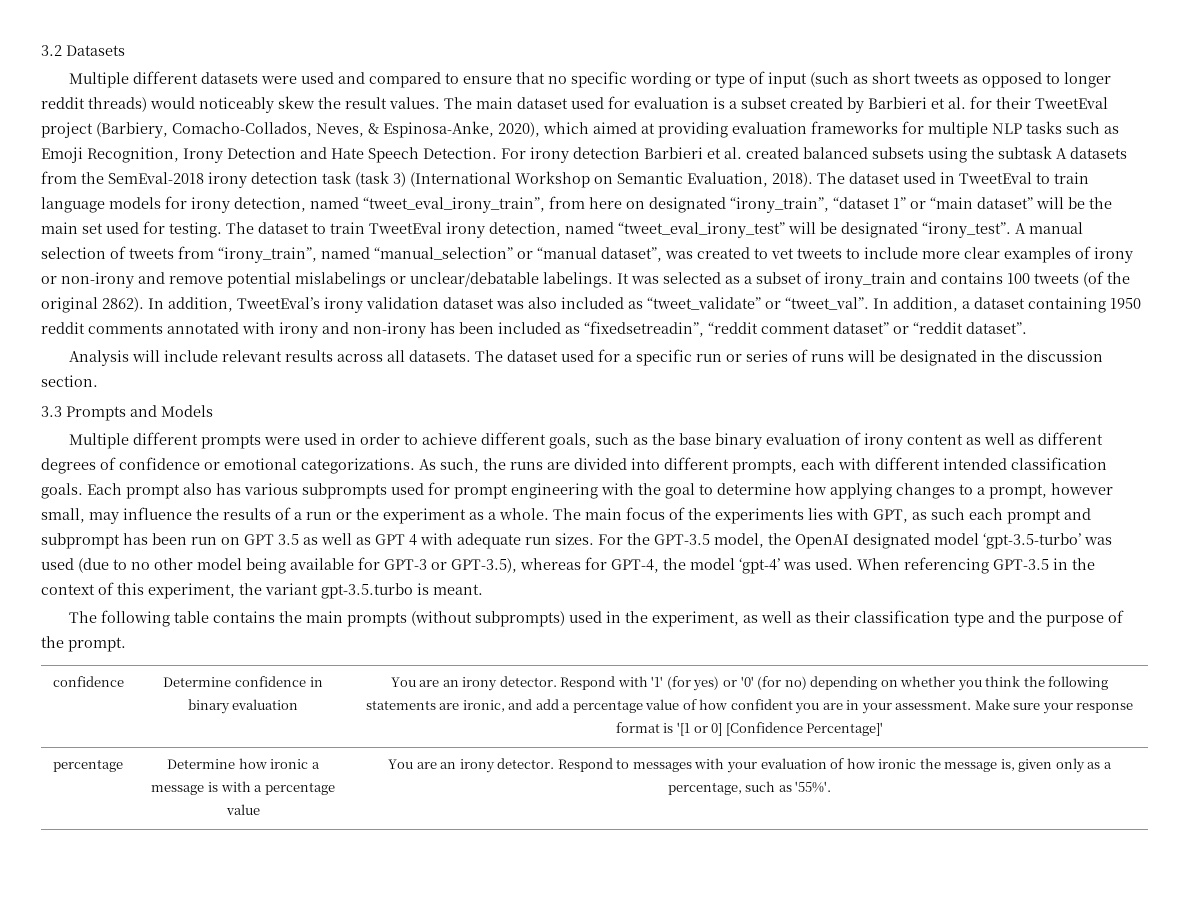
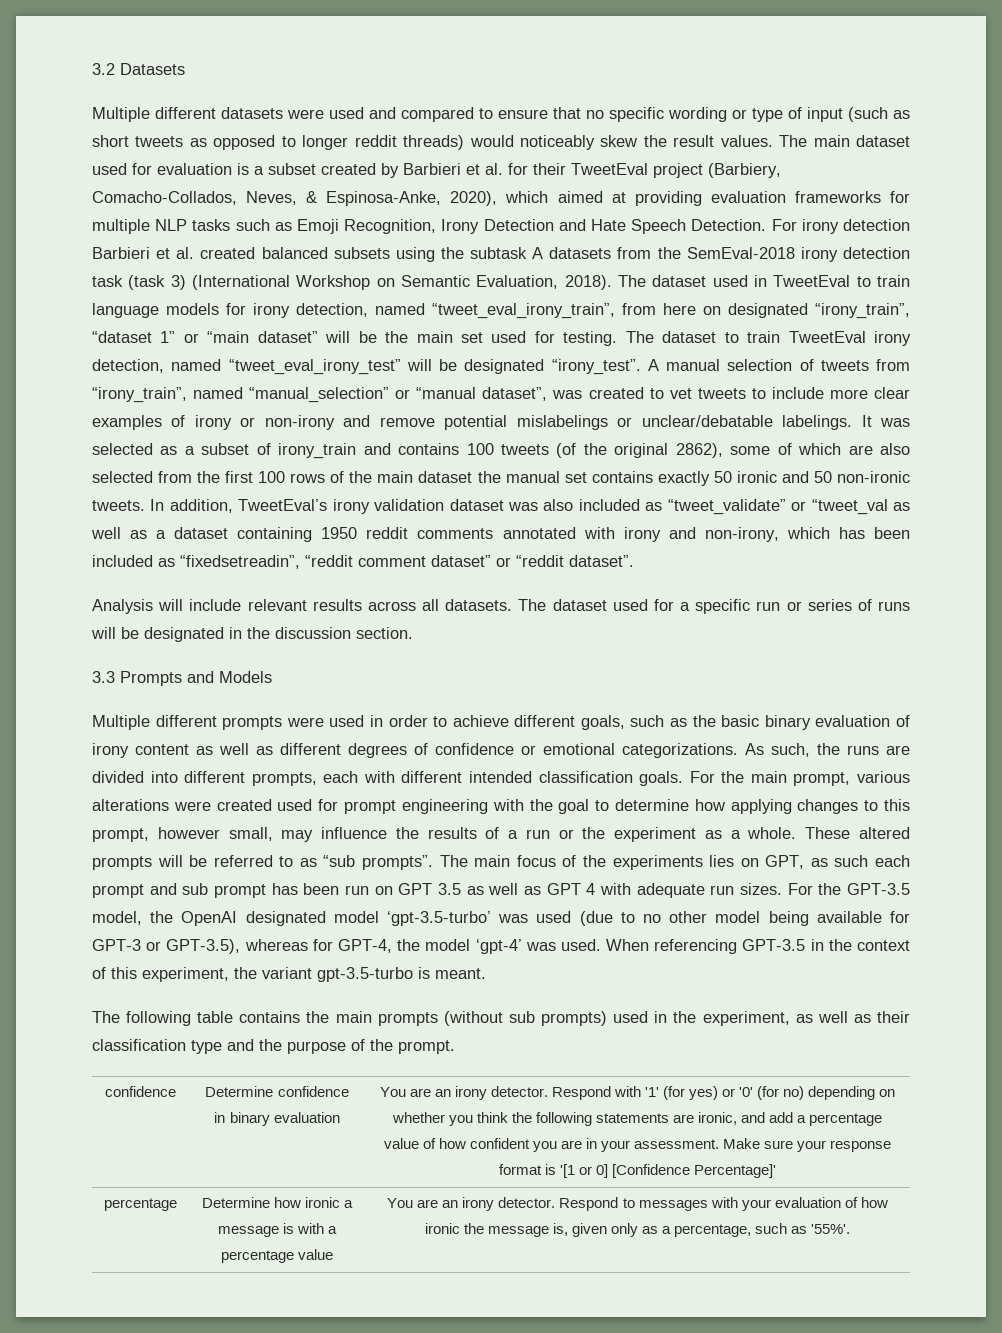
[102,297,144,312] 2862). -> [675,443,911,458] [92,471,910,486] [92,500,145,511] 2862), some of which are also selected from the first 100 rows of the main dataset the manual set contains exactly 50 ironic and 50 non-ironic tweets.
[785,297,958,312] “tweet_val”. In addition, -> [811,499,911,515] [91,527,148,539] “tweet_val as well as
[353,322,426,338] non-irony -> [704,527,830,542] non-irony, which
[678,433,711,445] base -> [721,715,760,727] basic
[87,483,387,499] Each prompt also has various subprompts -> [689,771,910,786] [92,799,272,811] For the main prompt, various alterations were created
[977,487,985,495] a -> [884,799,910,811] this
(549, 514) none -> [805,827,910,839] [92,855,434,870] These altered prompts will be referred to as “sub prompts”.
[836,508,869,520] with -> [740,858,759,867] on
[41,533,120,549] subprompt -> [182,883,266,898] sub prompt
[321,583,413,599] gpt-3.5.turbo -> [317,967,413,982] gpt-3.5-turbo
[474,611,565,627] subprompts) -> [508,1011,608,1026] sub prompts)

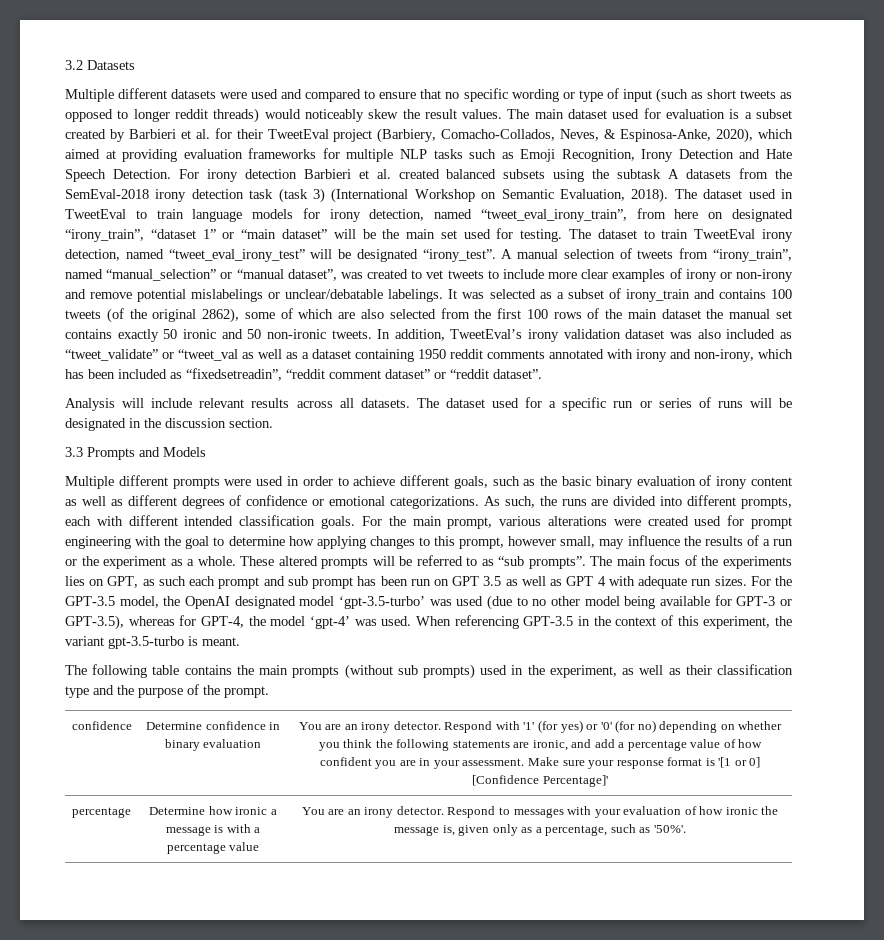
[811,1224,851,1234] '55%'. -> [653,825,686,833] '50%'.

